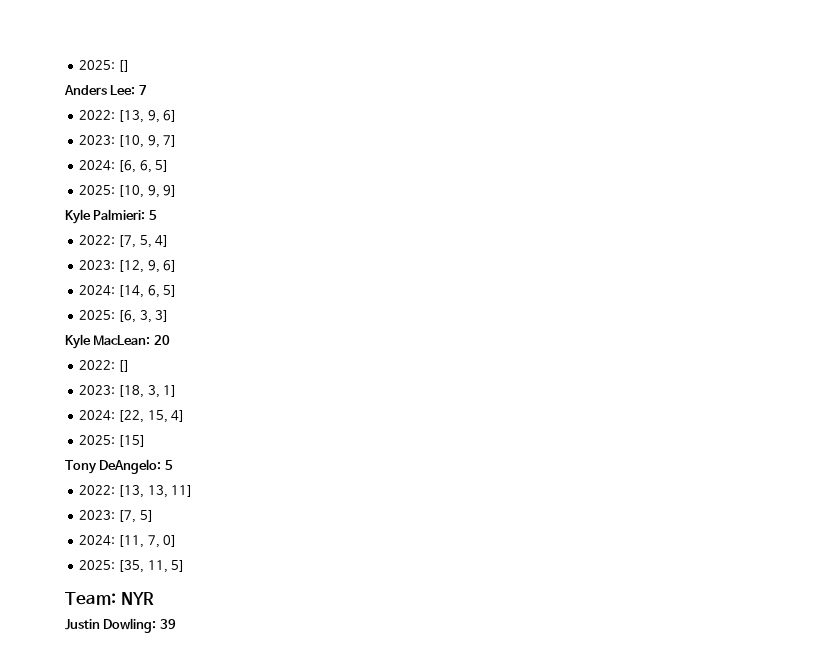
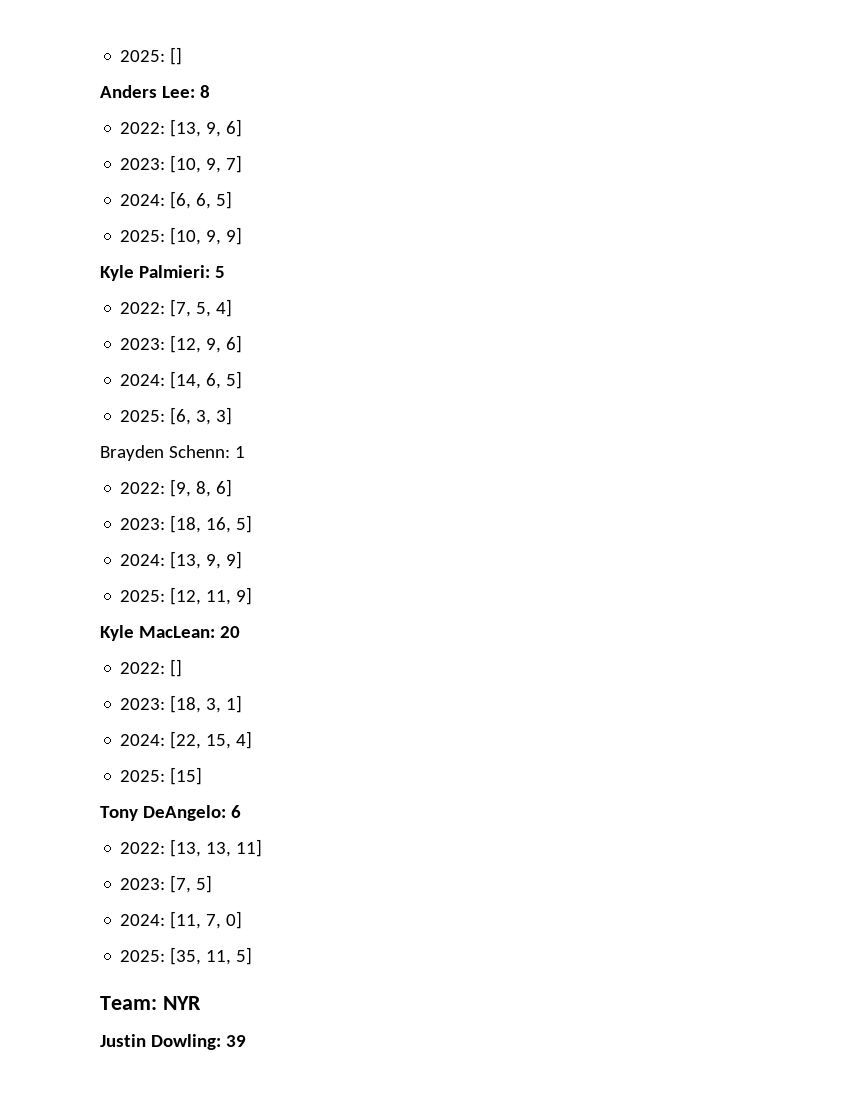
[138,85,147,95] 7 -> [199,85,210,98] 8
(169, 316) none -> [100,445,245,461] [120,479,233,497] [120,515,253,533] [120,551,243,569] [120,587,253,605] // Brayden Schenn: 1 // 2022: [9, 8, 6] // 2023: [18, 16, 5] // 2024: [13, 9, 9] // 2025: [12, 11, 9]
[164,460,173,470] 5 -> [230,805,241,818] 6

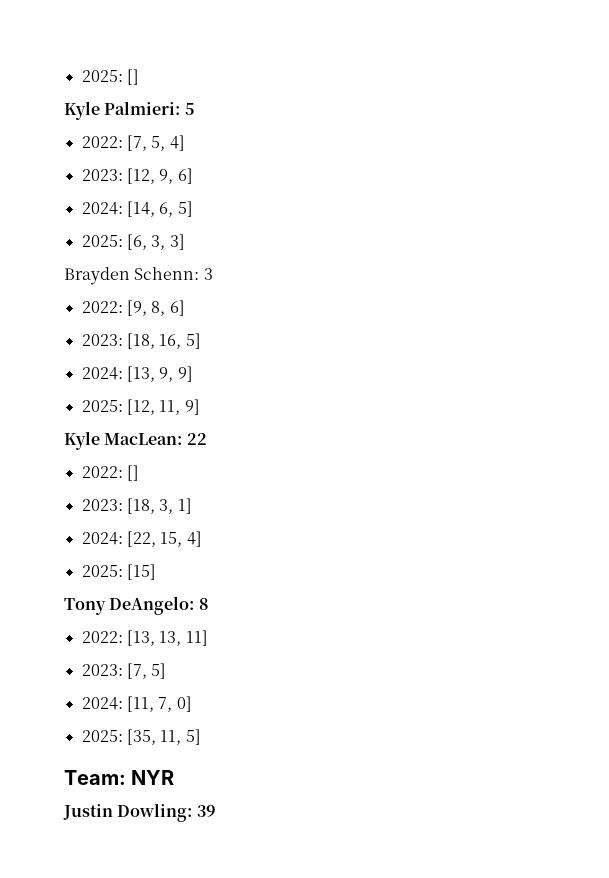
[100,85,210,98] [120,119,243,137] [120,155,243,173] [120,191,233,209] [120,227,243,245] // Anders Lee: 8 // 2022: [13, 9, 6] // 2023: [10, 9, 7] // 2024: [6, 6, 5] // 2025: [10, 9, 9] -> (139, 77) none
[234,446,245,458] 1 -> [203,268,213,280] 3
[219,626,240,638] 20 -> [186,433,207,445] 22
[230,805,241,818] 6 -> [198,598,209,610] 8

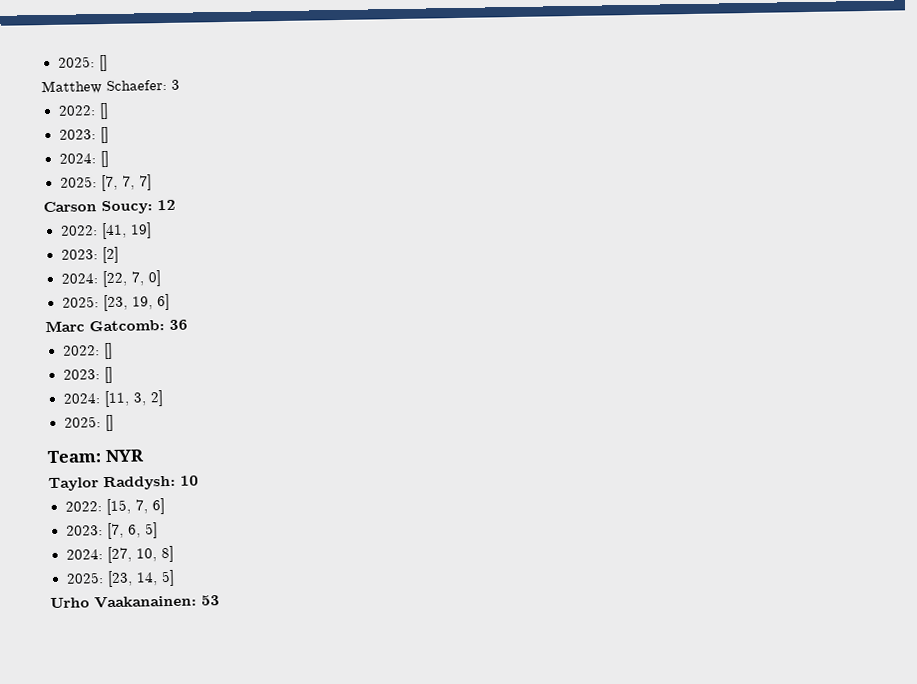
[81,69,139,85] [64,101,195,120] [81,135,185,151] [81,168,193,184] [81,201,193,217] [81,234,185,250] [64,267,213,285] [81,300,185,316] [81,333,201,349] [81,366,193,382] [81,399,200,415] [64,431,207,450] [81,465,139,481] [81,498,192,514] [81,531,202,547] [81,564,156,580] [64,596,209,615] [81,630,208,646] [81,663,167,679] [81,696,192,712] [81,729,201,745] [64,770,175,785] [63,803,216,822] 2025: [] // Kyle Palmieri: 5 // 2022: [7, 5, 4] // 2023: [12, 9, 6] // 2024: [14, 6, 5] // 2025: [6, 3, 3] // Brayden Schenn: 3 // 2022: [9, 8, 6] // 2023: [18, 16, 5] // 2024: [13, 9, 9] // 2025: [12, 11, 9] // Kyle MacLean: 22 // 2022: [] // 2023: [18, 3, 1] // 2024: [22, 15, 4] // 2025: [15] // Tony DeAngelo: 8 // 2022: [13, 13, 11] // 2023: [7, 5] // 2024: [11, 7, 0] // 2025: [35, 11, 5] // Team: NYR // Justin Dowling: 39 -> [57,54,108,72] [41,79,180,95] [57,102,109,120] [58,126,109,144] [58,150,109,168] [59,174,152,192] [43,199,176,215] [59,222,152,240] [60,246,119,264] [60,270,162,288] [61,293,170,312] [45,319,188,333] [62,342,113,360] [62,366,113,384] [62,390,164,408] [63,414,114,432] [47,449,144,464] [48,475,199,492] [64,498,165,516] [65,522,158,540] [65,545,174,564] [65,569,175,588] [50,595,220,609] 2025: [] // Matthew Schaefer: 3 // 2022: [] // 2023: [] // 2024: [] // 2025: [7, 7, 7] // Carson Soucy: 12 // 2022: [41, 19] // 2023: [2] // 2024: [22, 7, 0] // 2025: [23, 19, 6] // Marc Gatcomb: 36 // 2022: [] // 2023: [] // 2024: [11, 3, 2] // 2025: [] // Team: NYR // Taylor Raddysh: 10 // 2022: [15, 7, 6] // 2023: [7, 6, 5] // 2024: [27, 10, 8] // 2025: [23, 14, 5] // Urho Vaakanainen: 53

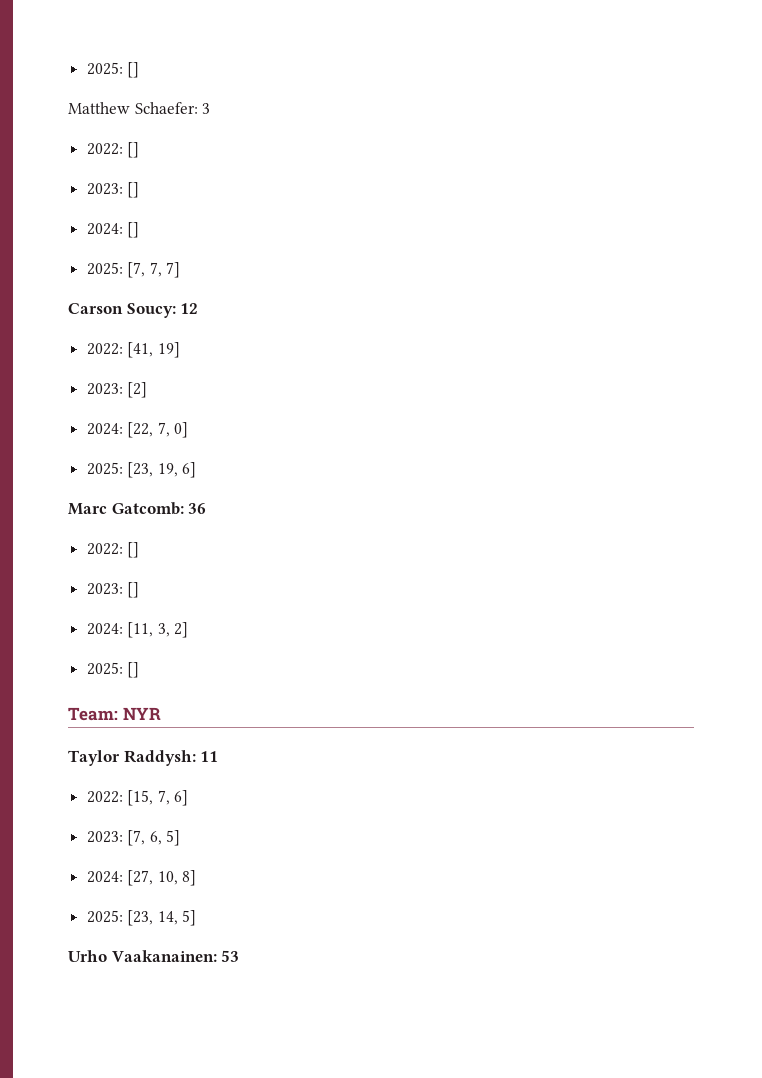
[180,475,199,486] 10 -> [200,751,219,762] 11

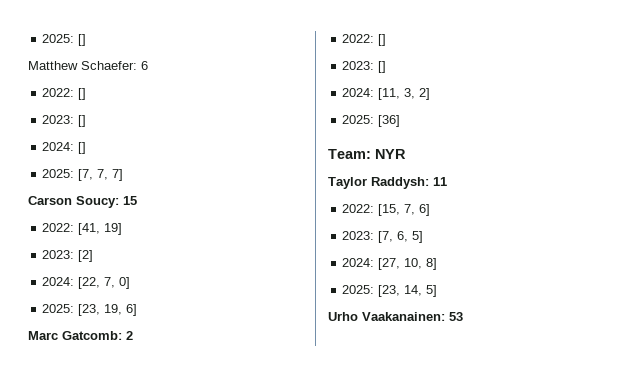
[202,103,211,114] 3 -> [141,61,148,70] 6
[180,303,199,314] 12 -> [123,196,137,205] 15
[188,503,207,514] 36 -> [126,331,133,340] 2
[127,662,140,678] [] -> [378,115,401,127] [36]

